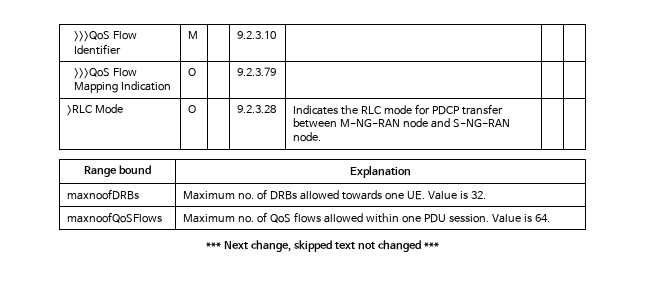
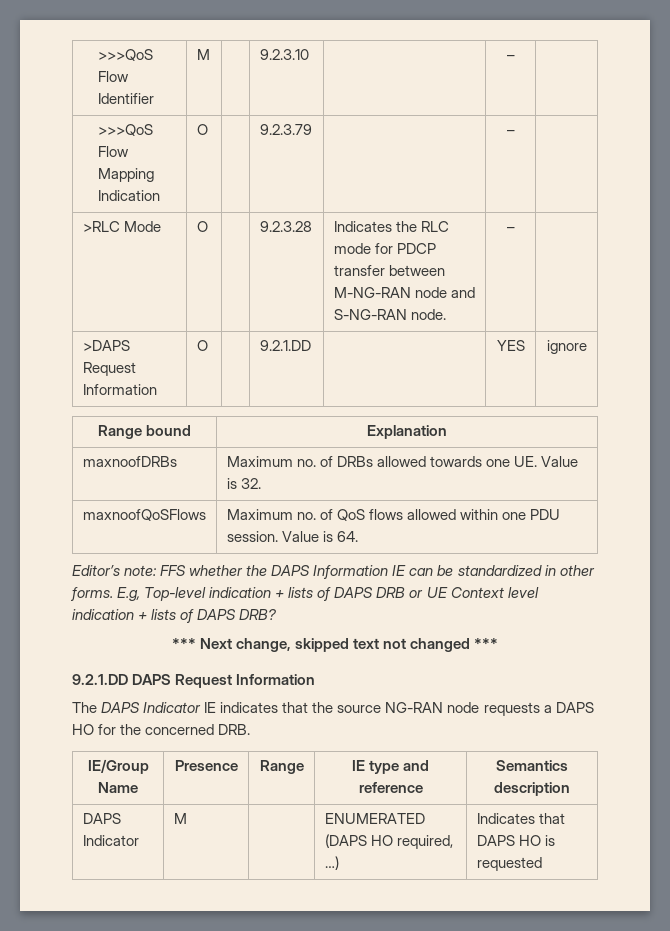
(277, 35) none -> [506,55,515,60] –
(277, 71) none -> [506,130,515,135] –
(322, 137) | -> [506,227,515,232] [82,340,130,351] [82,362,136,376] [82,384,157,395] [196,340,208,351] [259,340,311,351] [496,340,525,351] [546,340,587,354] – | // >DAPS Request Information | O | | 9.2.1.DD | | YES | ignore
(550, 218) none -> [72,565,595,579] [70,587,539,601] [72,609,278,623] // Editor’s note: FFS whether the DAPS Information IE can be standardized in other forms. E.g, Top-level indication + lists of DAPS DRB or UE Context level indication + lists of DAPS DRB?
(439, 245) none -> [72,674,316,688] [72,702,594,716] [72,724,251,735] [87,759,149,774] [98,782,138,793] [174,760,238,771] [259,760,304,774] [351,760,430,774] [358,782,423,793] [496,760,568,771] [494,782,570,796] [82,813,121,824] [82,835,139,846] [173,813,187,824] [324,813,425,824] [324,834,453,849] [324,856,339,870] [476,813,565,824] [476,835,555,846] [476,857,542,871] // 9.2.1.DD DAPS Request Information // The DAPS Indicator IE indicates that the source NG-RAN node requests a DAPS HO for the concerned DRB. // IE/Group Name | Presence | Range | IE type and reference | Semantics description // DAPS Indicator | M | | ENUMERATED (DAPS HO required, …) | Indicates that DAPS HO is requested

